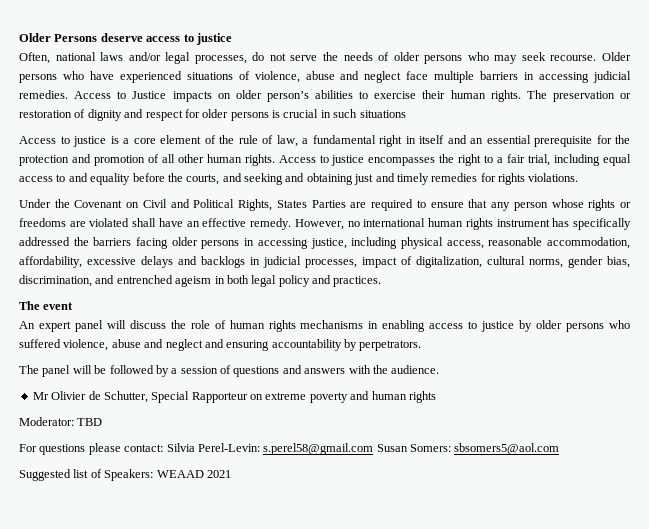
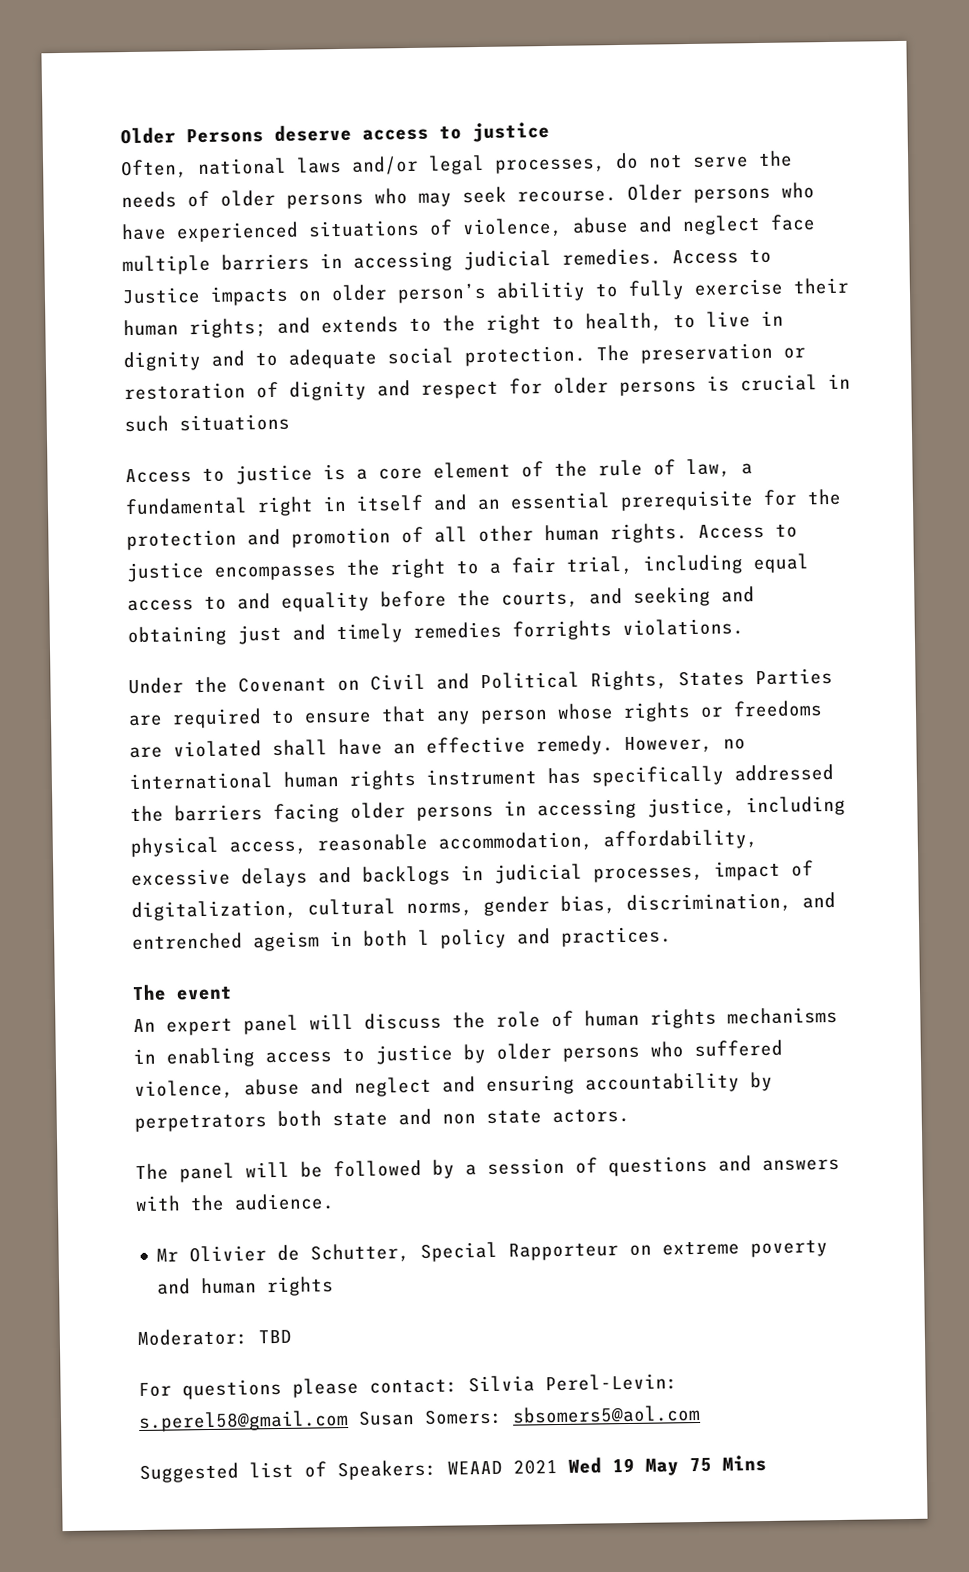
[315,90,521,102] abilities to exercise their human rights. -> [496,277,849,302] [123,310,784,339] [123,345,586,372] abilitiy to fully exercise their human rights; and extends to the right to health, to live in dignity and to adequate social protection.
[480,173,525,185] for rights -> [512,620,612,641] forrights
[251,275,277,287] legal -> [418,929,430,945] l
[359,340,422,351] perpetrators. -> [134,1107,630,1133] perpetrators both state and non state actors.
(231, 474) none -> [568,1455,767,1476] Wed 19 May 75 Mins

